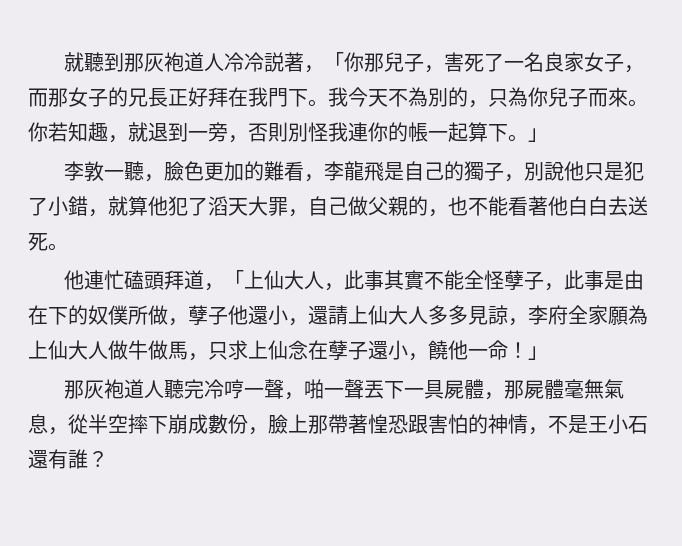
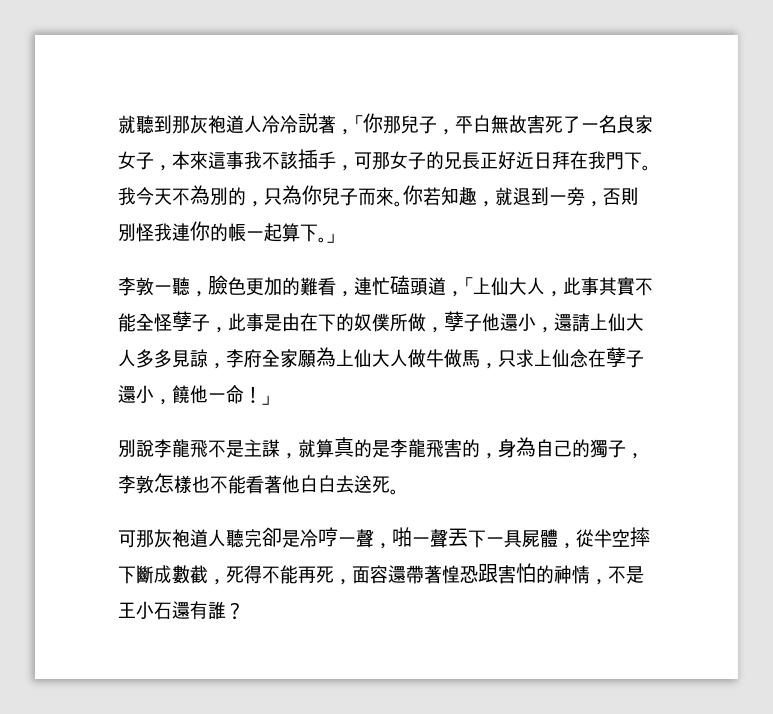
(444, 69) none -> [455,115,527,134] 平白無故
[28,88,48,107] 而 -> [172,149,372,171] 本來這事我不該插手，可
(208, 97) none -> [516,151,552,169] 近日
[323,161,644,182] [28,196,648,217] [28,233,68,251] [63,270,84,290] 李龍飛是自己的獨子，別說他只是犯了小錯，就算他犯了滔天大罪，自己做父親的，也不能看著他白白去送死。 // 他 -> (354, 294) none
[163,270,184,290] 拜 -> (428, 287) none
(548, 353) none -> [118,437,644,459] [118,473,399,495] [118,530,136,548] 別說李龍飛不是主謀，就算真的是李龍飛害的，身為自己的獨子，李敦怎樣也不能看著他白白去送死。 // 可
(204, 389) none -> [262,527,300,548] 卻是
[503,379,624,399] [28,414,328,435] 那屍體毫無氣息，從半空摔下崩成數份，臉上那 -> [576,527,650,548] [118,565,406,585] 從半空摔下斷成數截，死得不能再死，面容還

